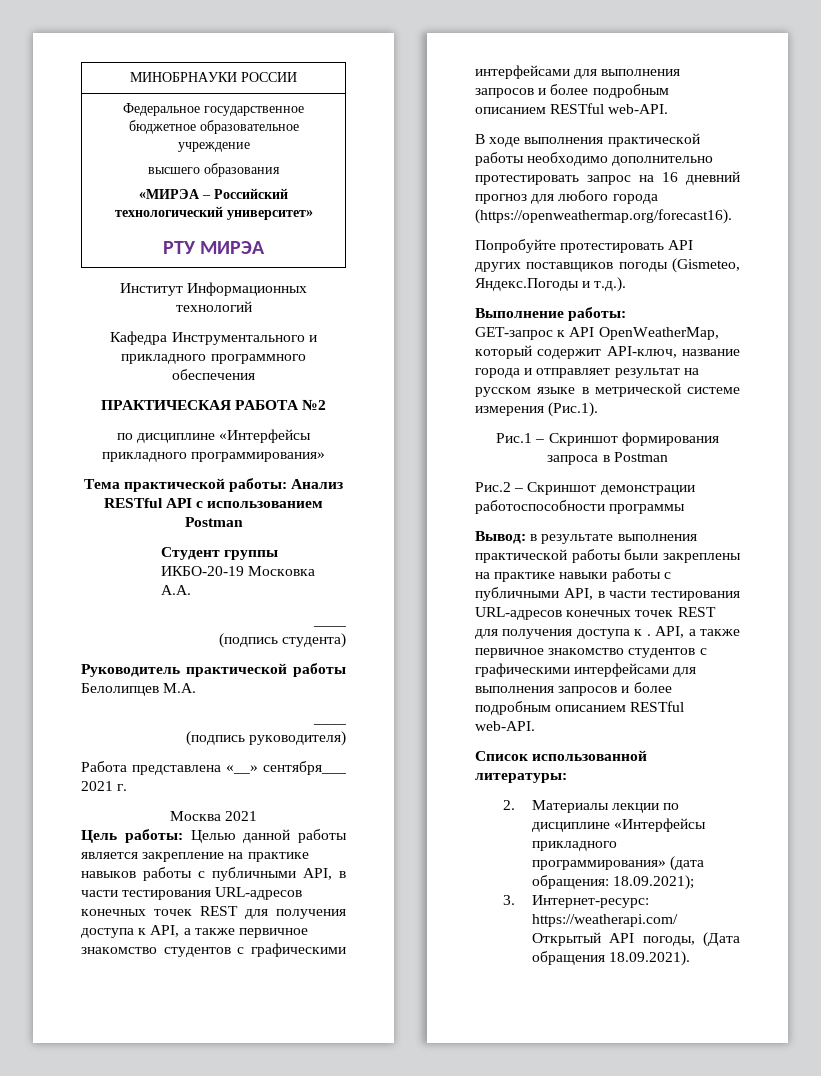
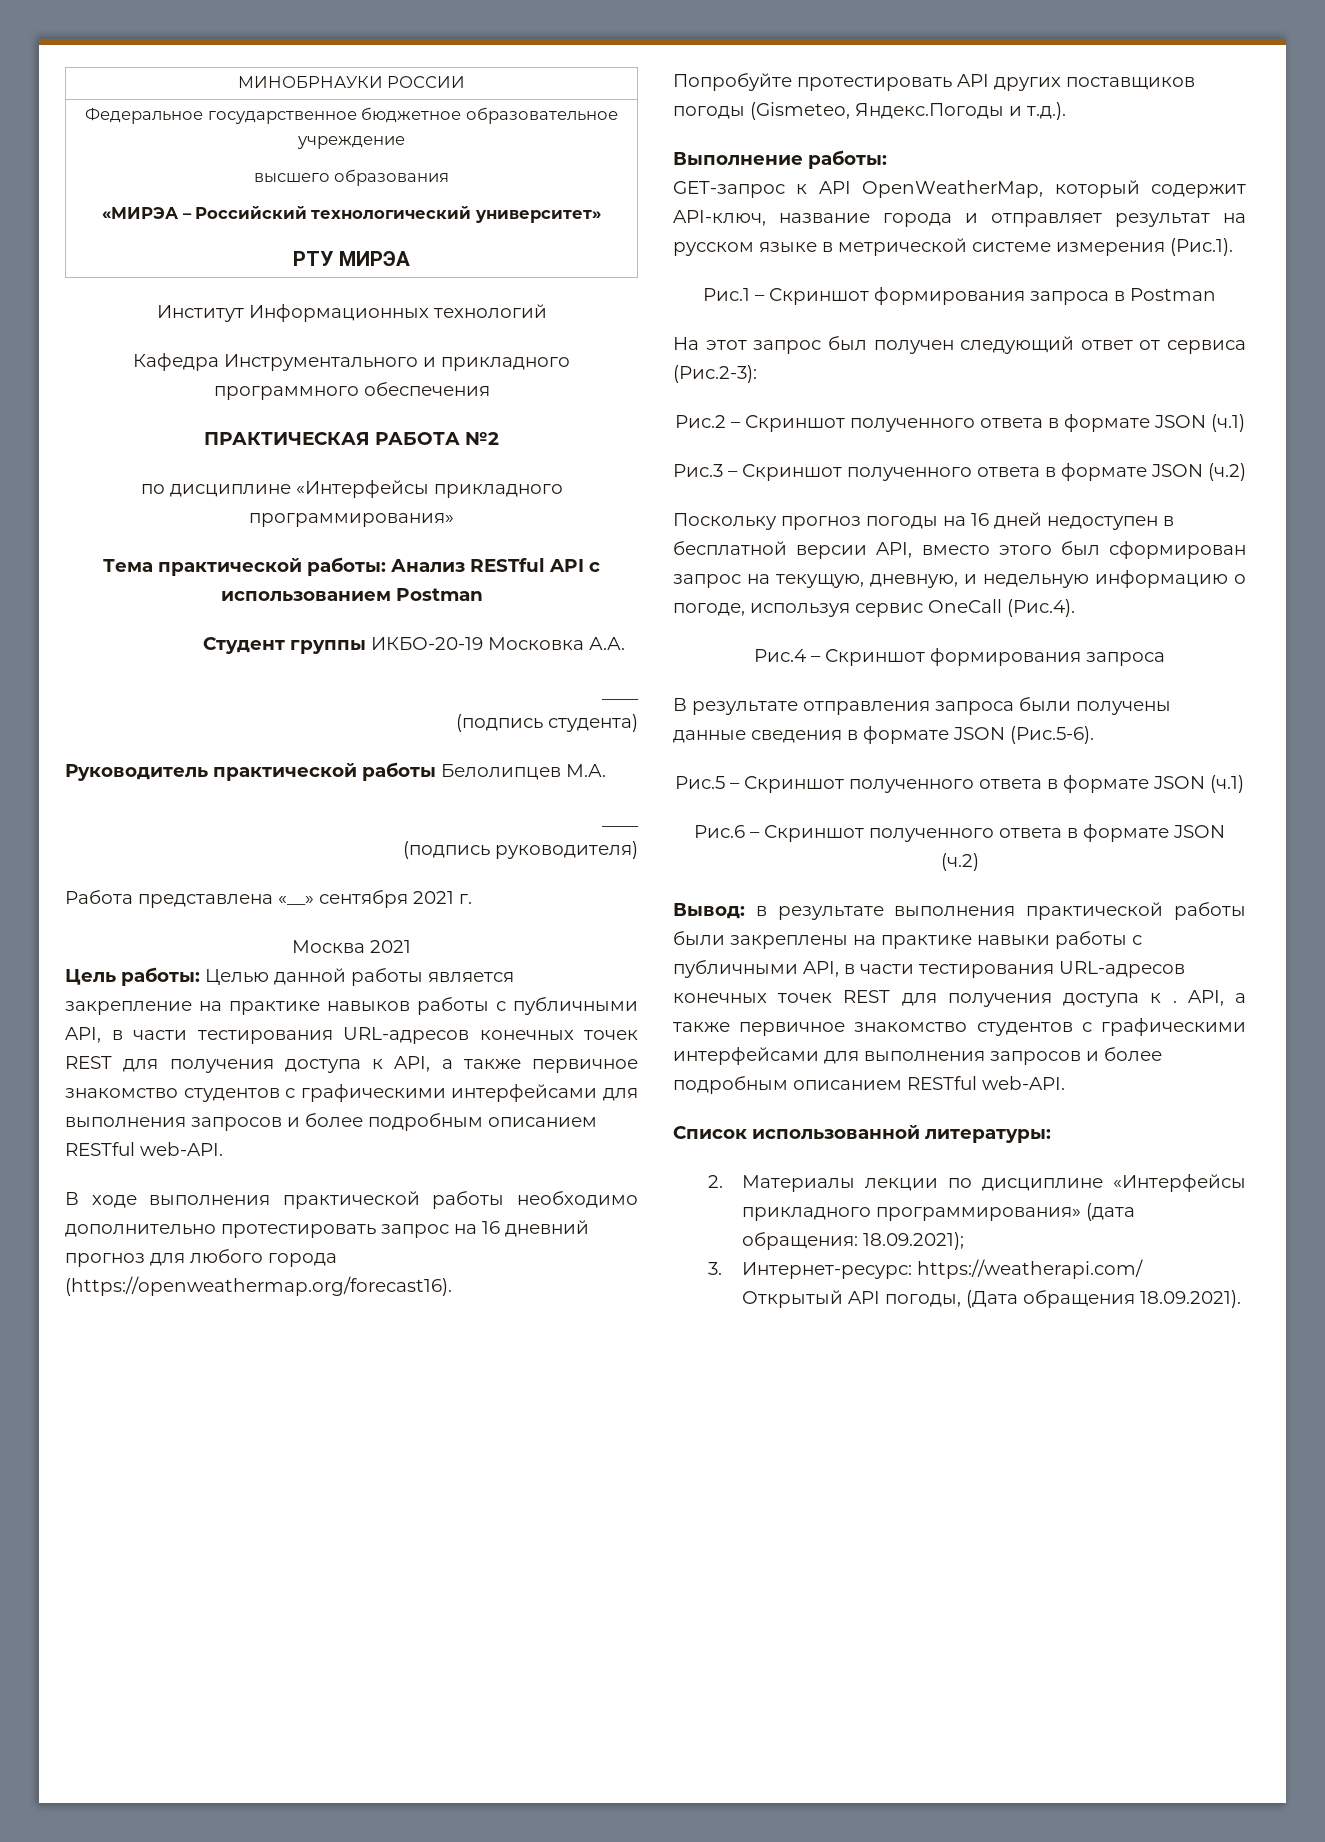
[263,761,346,775] сентября___ -> [319,890,408,908] сентября
[475,482,695,495] [475,500,686,514] Рис.2 – Скриншот демонстрации работоспособности программы -> [673,336,1246,354] [673,365,757,383] [674,414,1245,432] [673,463,1246,481] [673,512,1174,530] [673,541,1246,559] [673,570,1246,588] [673,599,1075,617] [754,648,1165,666] [673,697,1171,715] [673,726,1094,744] [675,775,1244,793] [694,824,1225,842] [940,853,979,871] На этот запрос был получен следующий ответ от сервиса (Рис.2-3): // Рис.2 – Скриншот полученного ответа в формате JSON (ч.1) // Рис.3 – Скриншот полученного ответа в формате JSON (ч.2) // Поскольку прогноз погоды на 16 дней недоступен в бесплатной версии API, вместо этого был сформирован запрос на текущую, дневную, и недельную информацию о погоде, используя сервис OneCall (Рис.4). // Рис.4 – Скриншот формирования запроса // В результате отправления запроса были получены данные сведения в формате JSON (Рис.5-6). // Рис.5 – Скриншот полученного ответа в формате JSON (ч.1) // Рис.6 – Скриншот полученного ответа в формате JSON (ч.2)

